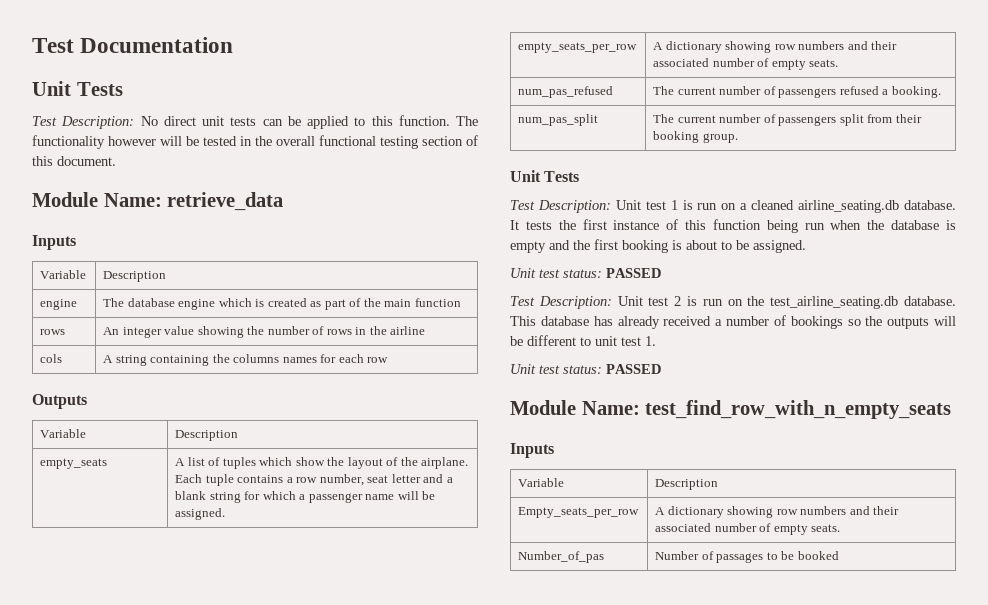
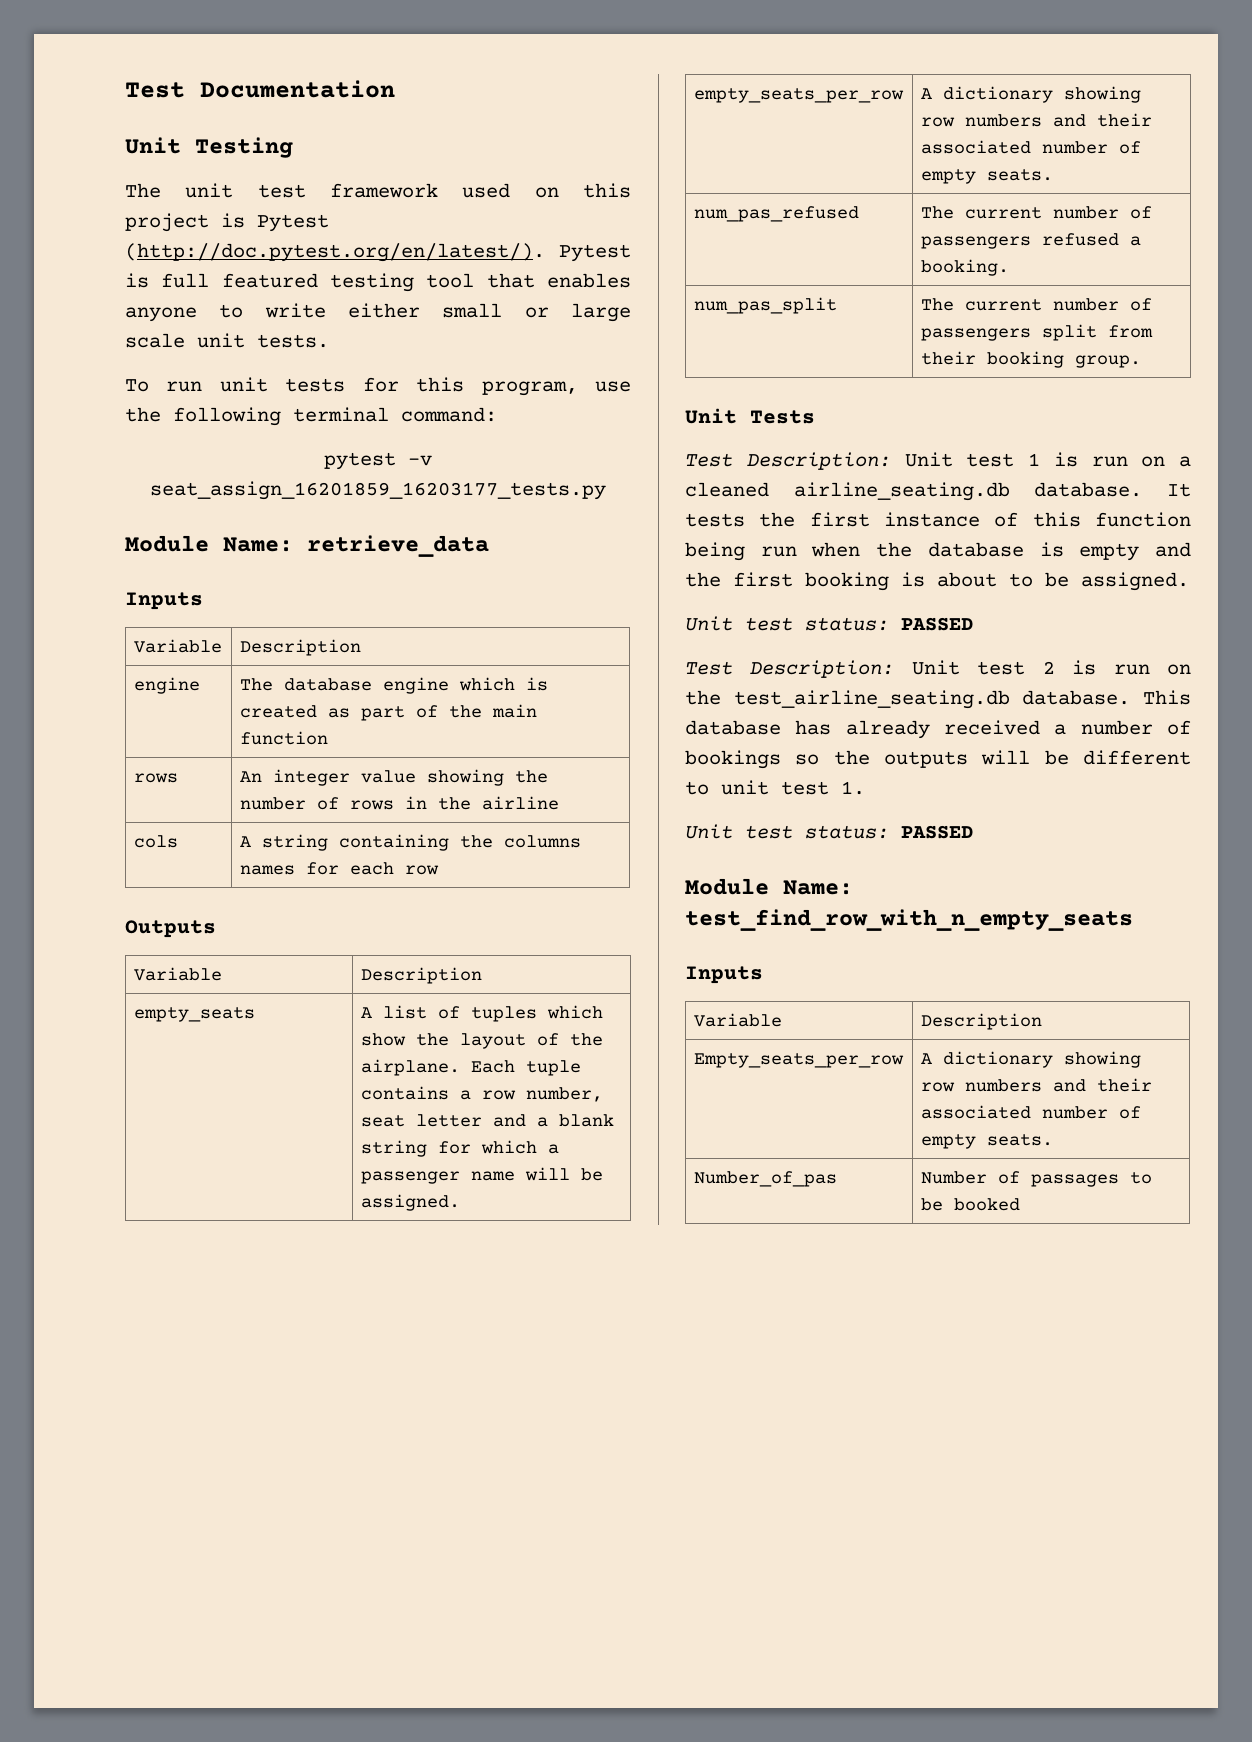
[76,82,123,96] [32,115,478,129] [32,135,478,149] [32,156,116,166] Tests // Test Description: No direct unit tests can be applied to this function. The functionality however will be tested in the overall functional testing section of this document. -> [195,137,293,158] [125,183,631,198] [125,213,329,232] [125,243,631,262] [125,273,631,292] [125,303,631,322] [125,333,329,348] [125,377,631,396] [125,407,497,426] [324,452,432,470] [150,481,606,500] Testing // The unit test framework used on this project is Pytest (http://doc.pytest.org/en/latest/). Pytest is full featured testing tool that enables anyone to write either small or large scale unit tests. // To run unit tests for this program, use the following terminal command: // pytest –v seat_assign_16201859_16203177_tests.py

